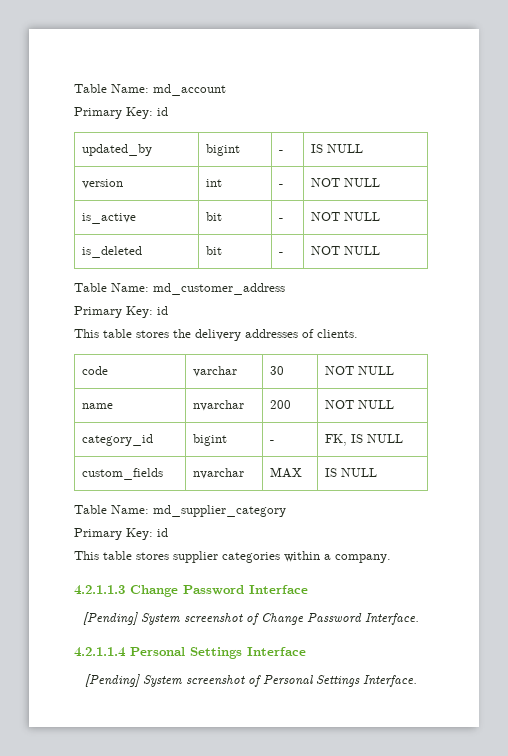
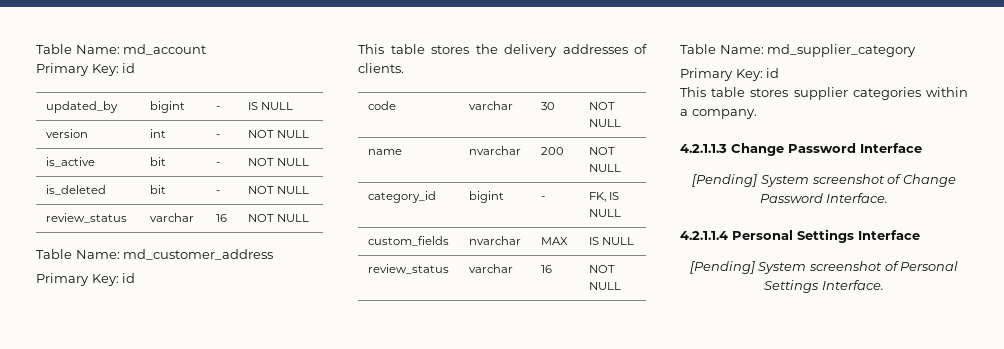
(381, 250) none -> [45,213,127,223] [149,213,194,222] [215,214,227,222] [247,214,309,222] // review_status | varchar | 16 | NOT NULL
(378, 472) none -> [367,264,449,274] [468,264,513,273] [540,265,552,273] [588,265,615,273] [588,282,621,290] // review_status | varchar | 16 | NOT NULL

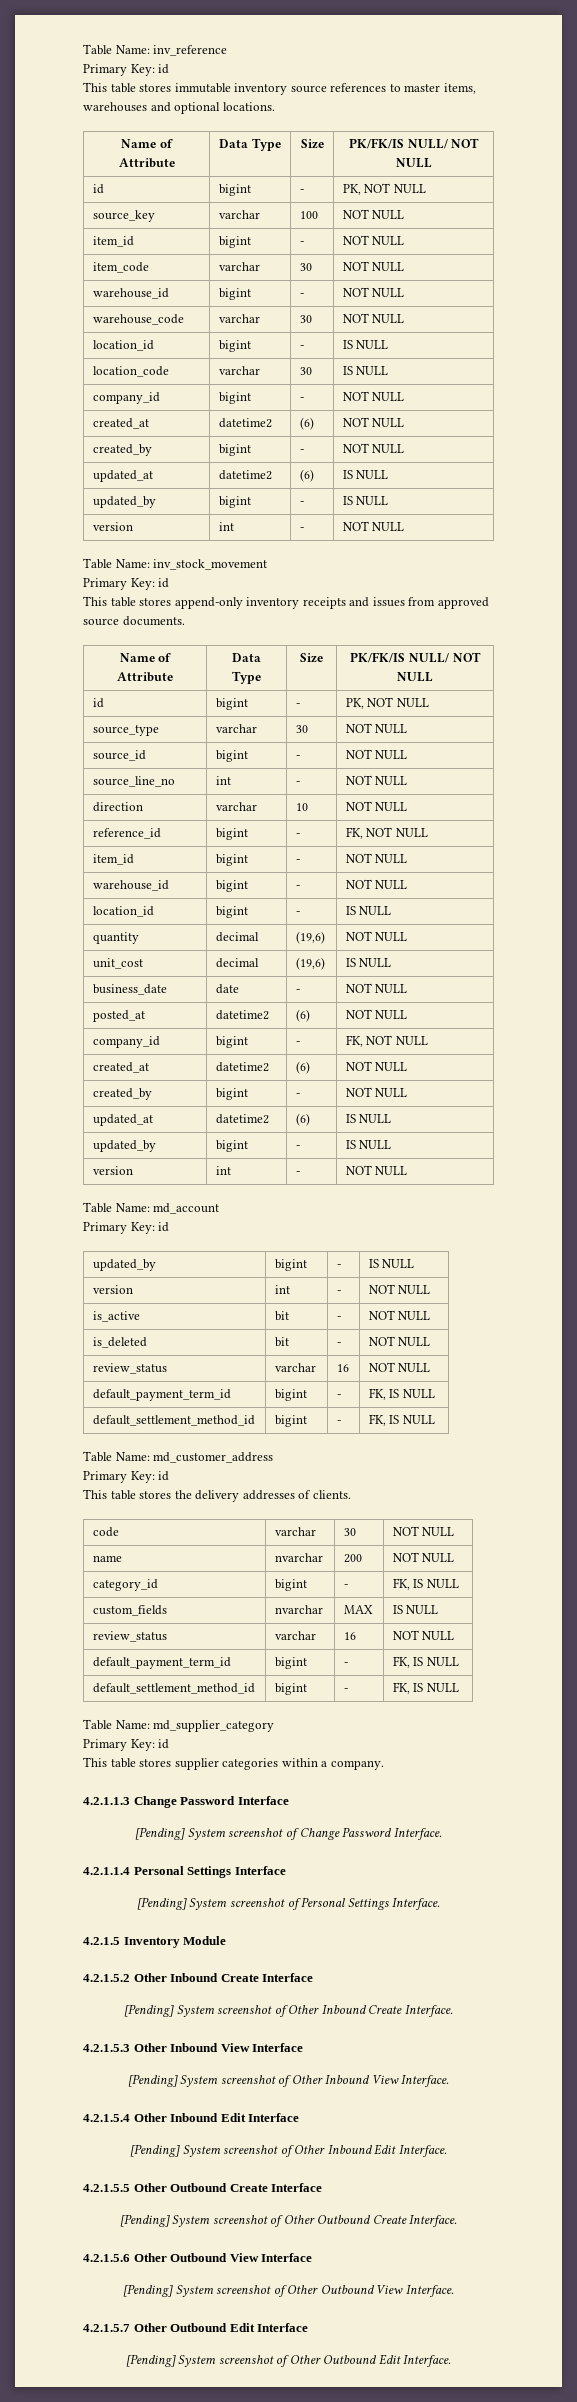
[36,44,120,54] Table Name: -> [83,44,228,56] [83,64,170,76] [83,82,476,95] [83,102,275,114] [121,139,173,148] [118,158,175,168] [219,138,281,151] [300,139,324,149] [348,138,480,149] [395,158,432,168] [92,184,104,194] [218,184,251,196] [299,189,304,193] [342,183,426,195] [92,210,155,222] [218,210,260,219] [299,211,318,219] [342,209,405,219] [92,236,134,247] [218,236,251,248] [299,241,304,245] [342,235,405,245] [92,262,149,273] [218,262,260,271] [299,263,312,271] [342,261,405,271] [92,288,169,299] [218,288,251,300] [299,293,304,297] [342,287,405,297] [92,314,184,325] [218,314,260,323] [299,315,312,323] [342,313,405,323] [92,340,154,351] [218,340,251,352] [299,345,304,349] [342,340,389,349] [92,366,169,377] [218,366,260,375] [299,367,312,375] [342,366,389,375] [92,392,160,404] [218,392,251,404] [299,397,304,401] [342,391,405,401] [92,418,149,429] [218,418,272,428] [299,417,314,430] [342,417,405,427] [92,444,152,456] [218,444,251,456] [299,449,304,453] [342,443,405,453] [92,470,153,482] [218,470,272,480] [299,469,314,482] [342,470,389,479] [92,496,156,508] [218,496,251,508] [299,501,304,505] [342,496,389,505] [92,522,133,531] [218,522,234,531] [299,527,304,531] [342,521,405,531] [83,558,268,570] [83,578,170,590] [83,596,489,609] [83,616,185,626] [119,653,172,662] [117,672,173,682] [232,653,261,662] [232,671,261,684] [300,653,323,663] [350,652,481,663] [397,672,433,682] [92,698,104,708] [215,698,248,710] [295,703,300,707] [345,697,429,709] [92,725,159,736] [215,724,257,733] [295,725,308,733] [345,723,408,733] [92,750,146,761] [215,750,248,762] [295,755,300,759] [345,749,408,759] [92,776,175,787] [215,776,231,785] [295,781,300,785] [345,775,408,785] [92,802,143,812] [215,802,257,811] [295,803,308,811] [345,801,408,811] [92,828,161,839] [215,828,248,840] [295,833,300,837] [345,827,428,839] [92,854,134,865] [215,854,248,866] [295,859,300,863] [345,853,408,863] [92,880,169,891] [215,880,248,892] [295,885,300,889] [345,879,408,889] [92,906,154,917] [215,906,248,918] [295,911,300,915] [345,906,392,915] [92,932,139,944] [215,932,259,942] [295,931,325,944] [345,931,408,941] [92,958,143,969] [215,958,259,968] [295,957,325,970] [345,958,392,967] [92,984,167,995] [215,984,239,994] [295,989,300,993] [345,983,408,993] [92,1010,145,1022] [215,1010,269,1020] [295,1009,310,1022] [345,1009,408,1019] [92,1036,160,1048] [215,1036,248,1048] [295,1041,300,1045] [345,1035,428,1047] [92,1062,149,1073] [215,1062,269,1072] [295,1061,310,1074] [345,1061,408,1071] [92,1088,152,1100] [215,1088,248,1100] [295,1093,300,1097] [345,1087,408,1097] [92,1114,153,1126] [215,1114,269,1124] [295,1113,310,1126] [345,1114,392,1123] [92,1140,156,1152] [215,1140,248,1152] [295,1145,300,1149] [345,1140,392,1149] [92,1166,133,1175] [215,1166,231,1175] [295,1171,300,1175] [345,1165,408,1175] [83,1202,150,1213] Table Name: inv_reference // Primary Key: id // This table stores immutable inventory source references to master items, warehouses and optional locations. // Name of Attribute | Data Type | Size | PK/FK/IS NULL/ NOT NULL // id | bigint | - | PK, NOT NULL // source_key | varchar | 100 | NOT NULL // item_id | bigint | - | NOT NULL // item_code | varchar | 30 | NOT NULL // warehouse_id | bigint | - | NOT NULL // warehouse_code | varchar | 30 | NOT NULL // location_id | bigint | - | IS NULL // location_code | varchar | 30 | IS NULL // company_id | bigint | - | NOT NULL // created_at | datetime2 | (6) | NOT NULL // created_by | bigint | - | NOT NULL // updated_at | datetime2 | (6) | IS NULL // updated_by | bigint | - | IS NULL // version | int | - | NOT NULL // Table Name: inv_stock_movement // Primary Key: id // This table stores append-only inventory receipts and issues from approved source documents. // Name of Attribute | Data Type | Size | PK/FK/IS NULL/ NOT NULL // id | bigint | - | PK, NOT NULL // source_type | varchar | 30 | NOT NULL // source_id | bigint | - | NOT NULL // source_line_no | int | - | NOT NULL // direction | varchar | 10 | NOT NULL // reference_id | bigint | - | FK, NOT NULL // item_id | bigint | - | NOT NULL // warehouse_id | bigint | - | NOT NULL // location_id | bigint | - | IS NULL // quantity | decimal | (19,6) | NOT NULL // unit_cost | decimal | (19,6) | IS NULL // business_date | date | - | NOT NULL // posted_at | datetime2 | (6) | NOT NULL // company_id | bigint | - | FK, NOT NULL // created_at | datetime2 | (6) | NOT NULL // created_by | bigint | - | NOT NULL // updated_at | datetime2 | (6) | IS NULL // updated_by | bigint | - | IS NULL // version | int | - | NOT NULL // Table Name:
(309, 218) none -> [92,1389,231,1401] [274,1389,307,1401] [336,1394,341,1398] [368,1388,435,1400] [92,1415,255,1426] [274,1415,307,1427] [336,1420,341,1424] [368,1414,435,1426] // default_payment_term_id | bigint | - | FK, IS NULL // default_settlement_method_id | bigint | - | FK, IS NULL
(621, 286) none -> [92,1657,231,1669] [274,1657,307,1669] [343,1662,348,1666] [392,1656,459,1668] [92,1683,255,1694] [274,1683,307,1695] [343,1688,348,1692] [392,1682,459,1694] // default_payment_term_id | bigint | - | FK, IS NULL // default_settlement_method_id | bigint | - | FK, IS NULL
(884, 285) none -> [83,1936,227,1948] [83,1973,314,1982] [124,2004,453,2017] [83,2043,304,2052] [127,2074,450,2087] [83,2113,300,2122] [130,2144,447,2157] [83,2183,323,2192] [119,2214,458,2227] [83,2253,313,2262] [123,2284,454,2297] [83,2323,309,2332] [125,2354,452,2367] // 4.2.1.5 Inventory Module // 4.2.1.5.2 Other Inbound Create Interface // [Pending] System screenshot of Other Inbound Create Interface. // 4.2.1.5.3 Other Inbound View Interface // [Pending] System screenshot of Other Inbound View Interface. // 4.2.1.5.4 Other Inbound Edit Interface // [Pending] System screenshot of Other Inbound Edit Interface. // 4.2.1.5.5 Other Outbound Create Interface // [Pending] System screenshot of Other Outbound Create Interface. // 4.2.1.5.6 Other Outbound View Interface // [Pending] System screenshot of Other Outbound View Interface. // 4.2.1.5.7 Other Outbound Edit Interface // [Pending] System screenshot of Other Outbound Edit Interface.

